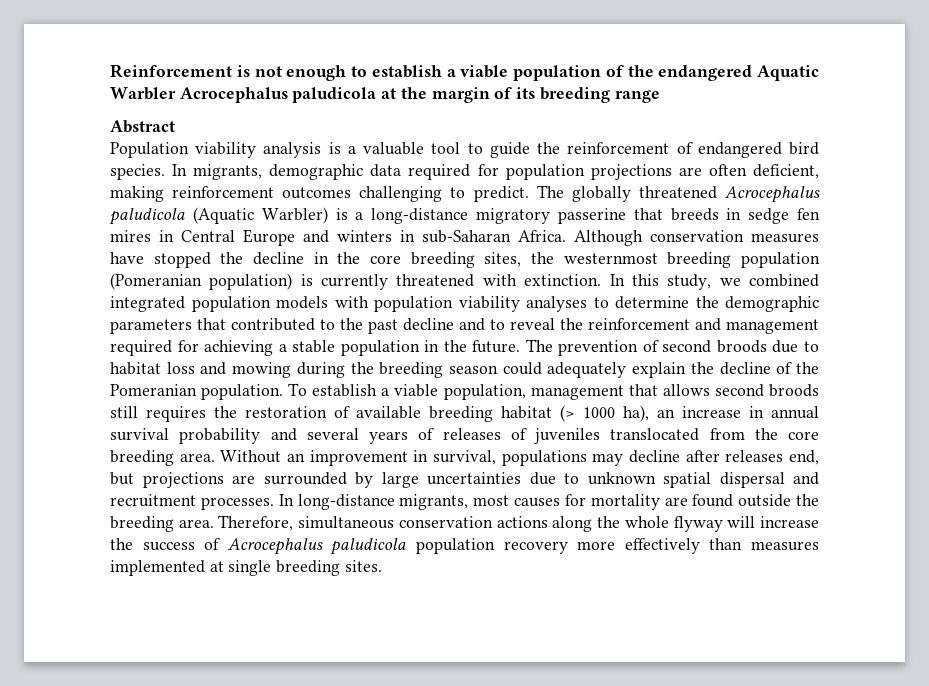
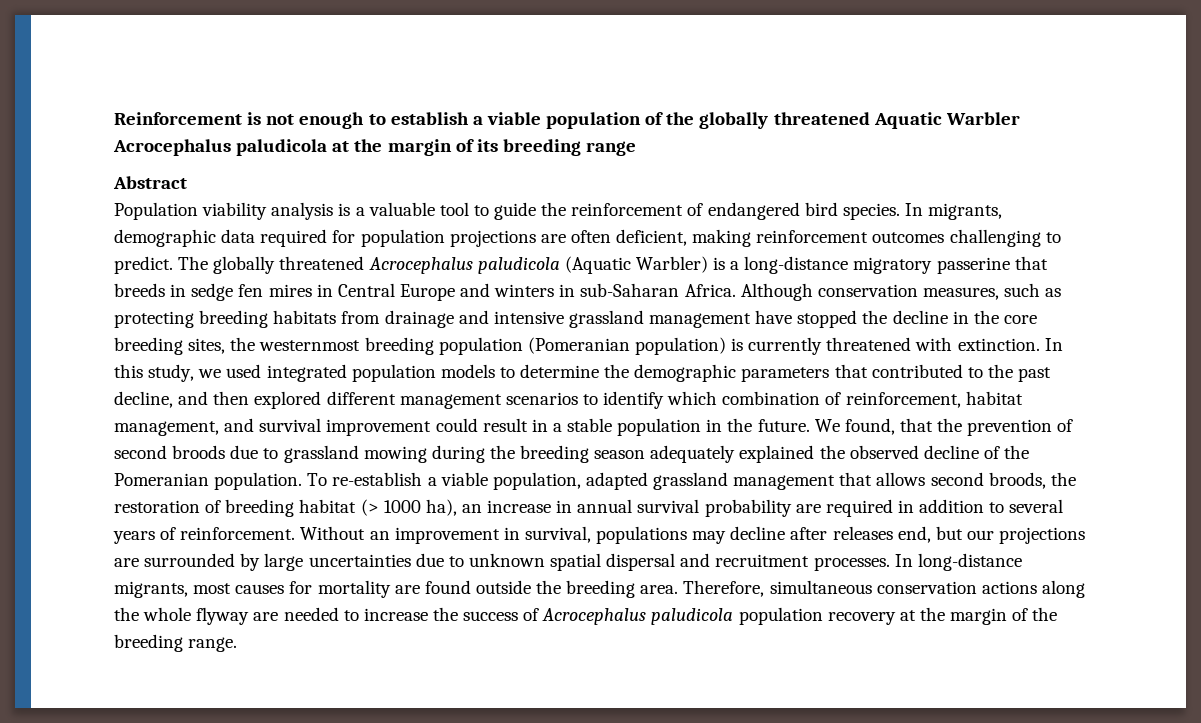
[658,65,753,81] endangered -> [699,112,870,129] globally threatened
[751,233,819,243] measures -> [922,283,1062,300] [114,310,752,328] measures, such as protecting breeding habitats from drainage and intensive grassland management
[749,274,820,287] combined -> [226,364,262,378] used
[334,296,587,312] with population viability analyses -> (495, 371) none
[403,318,819,334] [110,340,274,356] decline and to reveal the reinforcement and management required for achieving -> [114,391,1023,409] [114,418,548,436] decline, and then explored different management scenarios to identify which combination of reinforcement, habitat management, and survival improvement could result in
[525,339,553,352] The -> [814,418,963,435] We found, that the
[110,362,227,375] habitat loss and -> [283,445,359,463] grassland
[502,362,714,378] could adequately explain the -> [650,445,919,463] adequately explained the observed
[312,384,378,397] establish -> [332,472,423,486] re-establish
(526, 392) none -> [585,472,729,490] adapted grassland
[769,384,819,397] [110,406,206,422] broods still requires -> [988,472,1046,489] broods,
[356,406,421,419] available -> (222, 506) none
[270,428,819,444] [110,450,215,466] and several years of releases of juveniles translocated from the core breeding area. -> [795,499,1064,517] [113,527,296,544] are required in addition to several years of reinforcement.
(134, 478) none -> [966,530,994,540] our
[727,516,756,528] will -> [253,607,359,621] are needed to
[577,538,820,554] [110,560,382,576] more effectively than measures implemented at single breeding sites. -> [899,607,1058,625] [114,634,238,652] at the margin of the breeding range.

